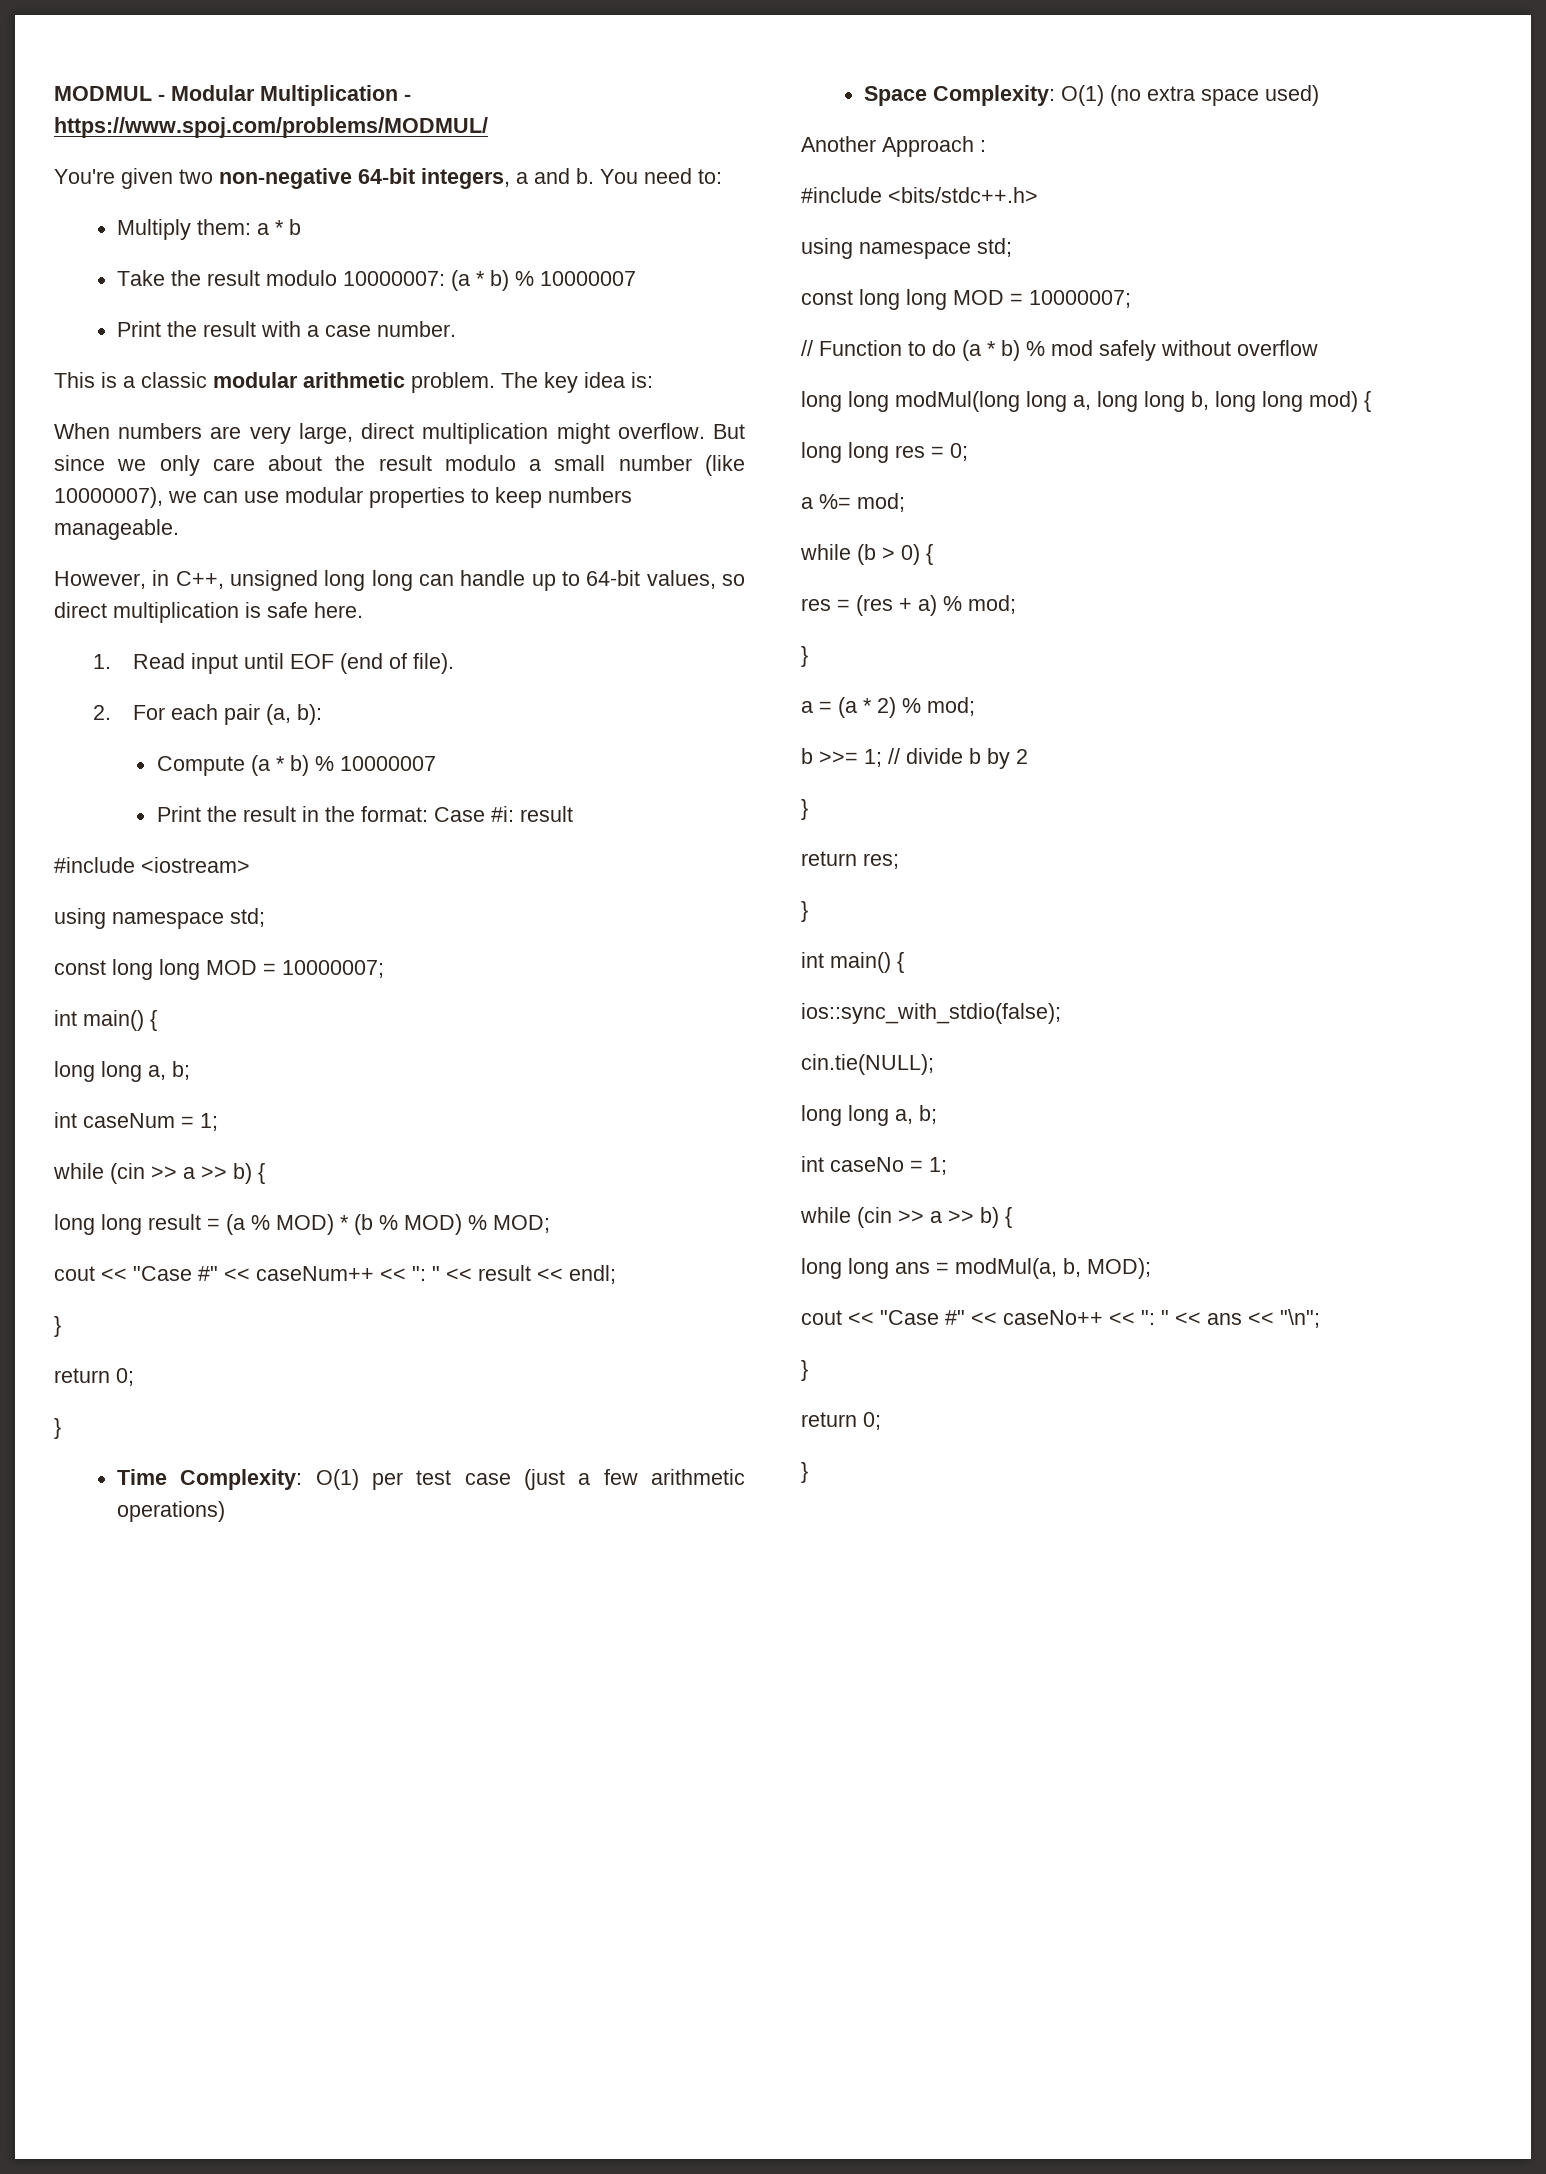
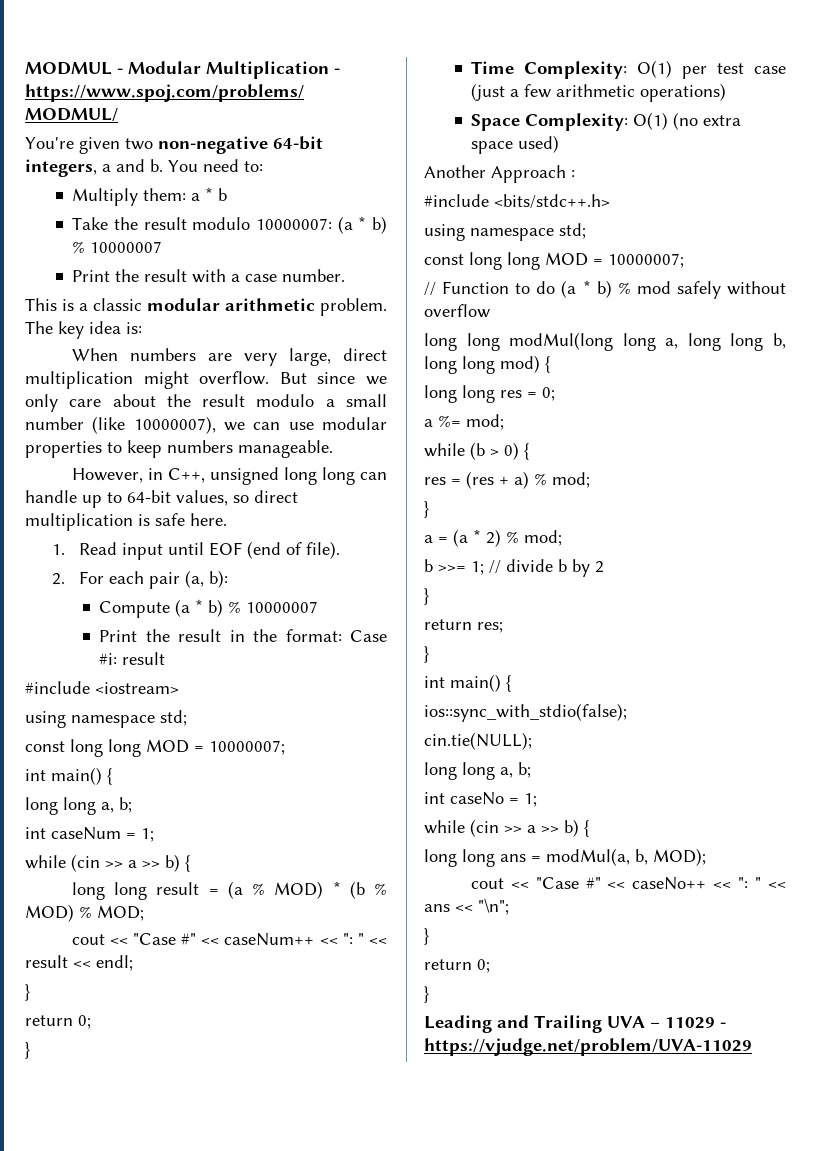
(808, 1472) none -> [424,1015,726,1033] [424,1038,752,1056] // Leading and Trailing UVA – 11029 - https://vjudge.net/problem/UVA-11029

